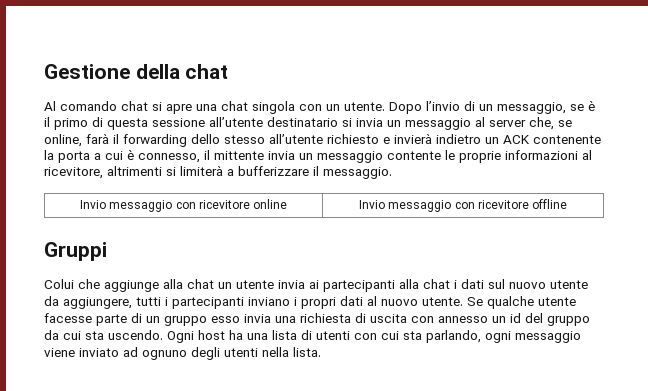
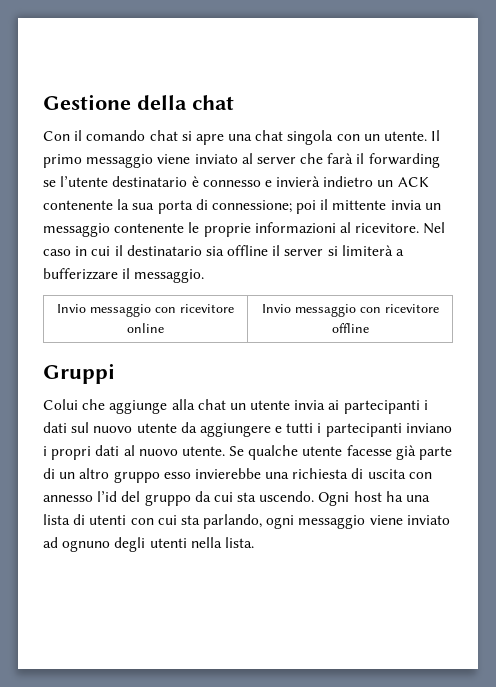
[44,101,56,111] Al -> [43,130,83,141] Con il
[389,100,595,114] [44,117,572,130] [44,133,379,147] Dopo l’invio di un messaggio, se è il primo di questa sessione all’utente destinatario si invia un messaggio al server che, se online, farà il forwarding dello stesso all’utente richiesto -> [431,130,441,141] [43,153,440,168] [43,176,261,187] Il primo messaggio viene inviato al server che farà il forwarding se l’utente destinatario è connesso
[58,149,200,163] porta a cui è connesso, -> [132,199,317,214] sua porta di connessione; poi
[387,151,441,160] contente -> [114,223,185,233] contenente
[44,166,162,179] ricevitore, altrimenti -> [355,222,446,234] [43,245,324,256] ricevitore. Nel caso in cui il destinatario sia offline il server
[399,279,450,289] alla chat -> (420, 407) none
[63,297,132,309] aggiungere, -> [199,423,283,437] aggiungere e
(92, 318) none -> [395,445,416,460] già
(160, 319) none -> [79,468,110,479] altro
[244,314,271,323] invia -> [194,468,261,479] invierebbe
[492,313,521,323] un id -> [97,491,118,502] l’id

